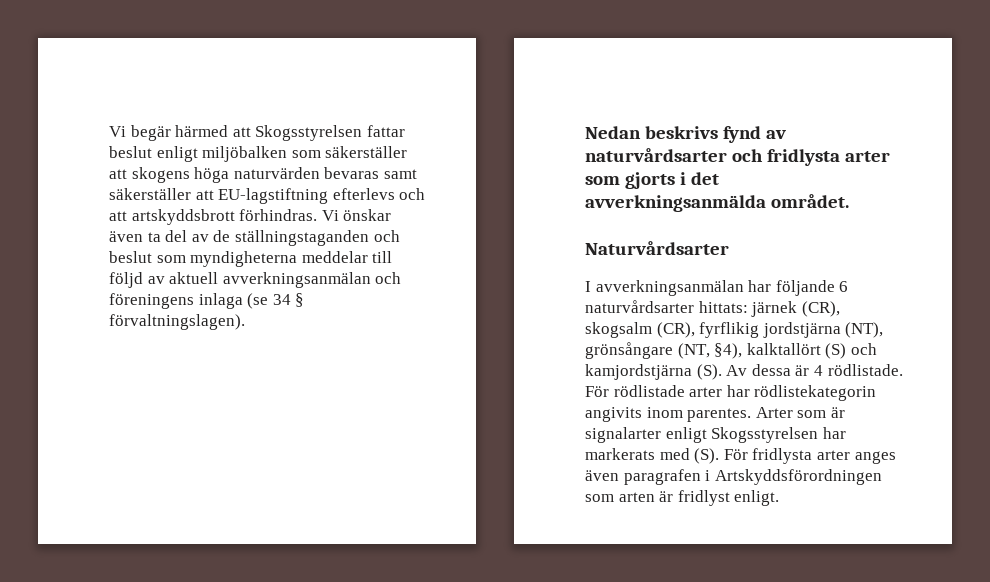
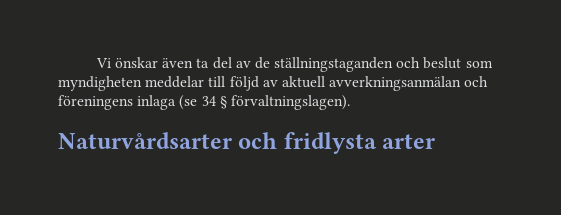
[109,125,405,141] [109,146,408,162] [109,167,417,183] [109,188,426,204] [109,209,339,225] Vi begär härmed att Skogsstyrelsen fattar beslut enligt miljöbalken som säkerställer att skogens höga naturvärden bevaras samt säkerställer att EU-lagstiftning efterlevs och att artskyddsbrott förhindras. Vi -> [95,58,111,68] Vi
[190,251,298,267] myndigheterna -> [58,76,142,91] myndigheten
[585,126,787,143] [585,148,891,166] [585,172,720,189] [585,194,850,212] [585,241,729,255] [585,280,849,296] [585,300,840,317] [585,322,884,338] [585,342,877,359] [585,364,903,380] [585,385,877,401] [585,407,845,422] [585,427,846,443] [585,448,896,464] [585,469,882,485] [585,490,780,506] Nedan beskrivs fynd av naturvårdsarter och fridlysta arter som gjorts i det avverkningsanmälda området. // Naturvårdsarter // I avverkningsanmälan har följande 6 naturvårdsarter hittats: järnek (CR), skogsalm (CR), fyrflikig jordstjärna (NT), grönsångare (NT, §4), kalktallört (S) och kamjordstjärna (S). Av dessa är 4 rödlistade. För rödlistade arter har rödlistekategorin angivits inom parentes. Arter som är signalarter enligt Skogsstyrelsen har markerats med (S). För fridlysta arter anges även paragrafen i Artskyddsförordningen som arten är fridlyst enligt. -> [58,132,436,154] Naturvårdsarter och fridlysta arter

